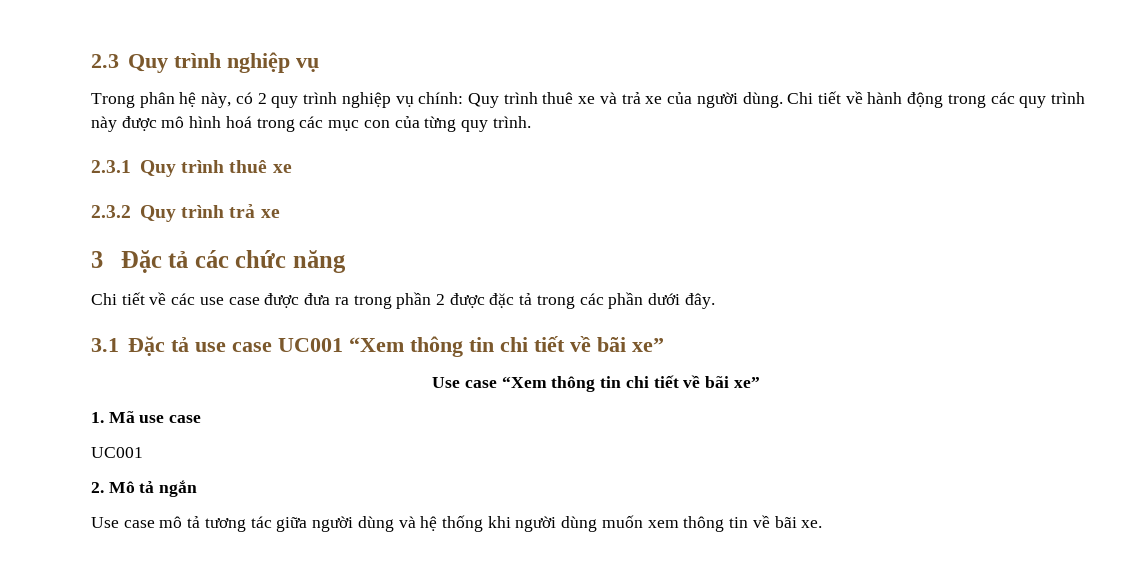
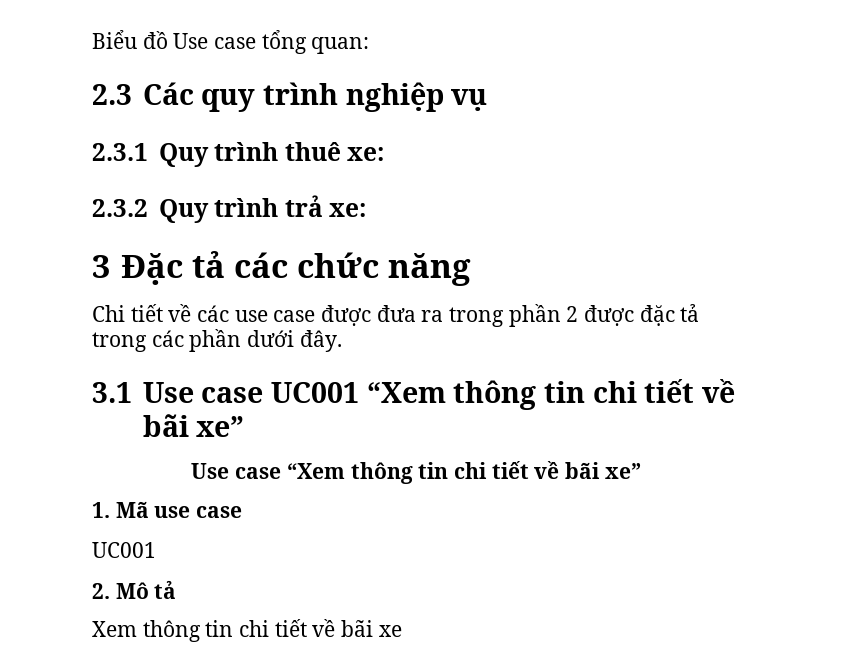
[91,52,319,73] [91,91,1086,108] [91,116,531,132] 2.3 Quy trình nghiệp vụ // Trong phân hệ này, có 2 quy trình nghiệp vụ chính: Quy trình thuê xe và trả xe của người dùng. Chi tiết về hành động trong các quy trình này được mô hình hoá trong các mục con của từng quy trình. -> [92,30,370,54] [92,82,488,112] Biểu đồ Use case tổng quan: // 2.3 Các quy trình nghiệp vụ
[272,164,292,173] xe -> [347,147,385,161] xe:
[260,209,280,218] xe -> [329,203,367,217] xe:
[127,336,226,356] Đặc tả use -> [142,382,194,403] Use
[159,480,198,497] [91,515,823,532] ngắn // Use case mô tả tương tác giữa người dùng và hệ thống khi người dùng muốn xem thông tin về bãi xe. -> [92,619,402,642] // Xem thông tin chi tiết về bãi xe

